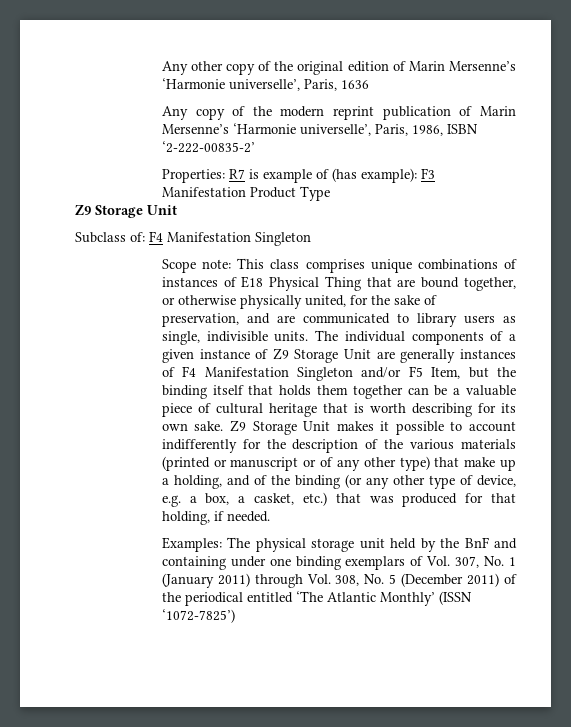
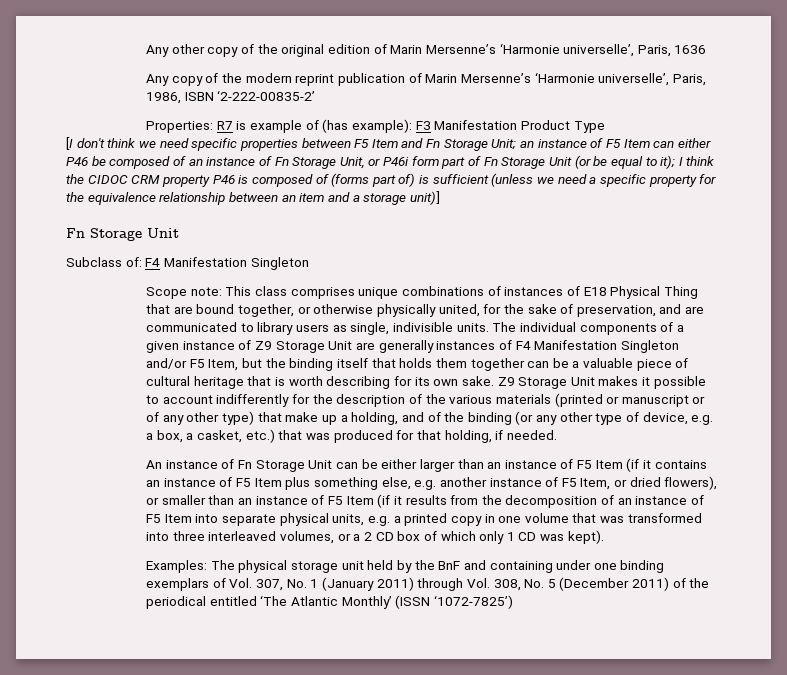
[75,204,91,215] Z9 -> [66,137,711,151] [66,155,715,169] [66,173,717,187] [66,191,440,205] [66,228,85,238] [I don't think we need specific properties between F5 Item and Fn Storage Unit; an instance of F5 Item can either P46 be composed of an instance of Fn Storage Unit, or P46i form part of Fn Storage Unit (or be equal to it); I think the CIDOC CRM property P46 is composed of (forms part of) is sufficient (unless we need a specific property for the equivalence relationship between an item and a storage unit)] // Fn
(270, 516) none -> [146,458,707,472] [146,476,718,490] [146,494,705,508] [146,513,702,526] [146,530,604,544] // An instance of Fn Storage Unit can be either larger than an instance of F5 Item (if it contains an instance of F5 Item plus something else, e.g. another instance of F5 Item, or dried flowers), or smaller than an instance of F5 Item (if it results from the decomposition of an instance of F5 Item into separate physical units, e.g. a printed copy in one volume that was transformed into three interleaved volumes, or a 2 CD box of which only 1 CD was kept).

